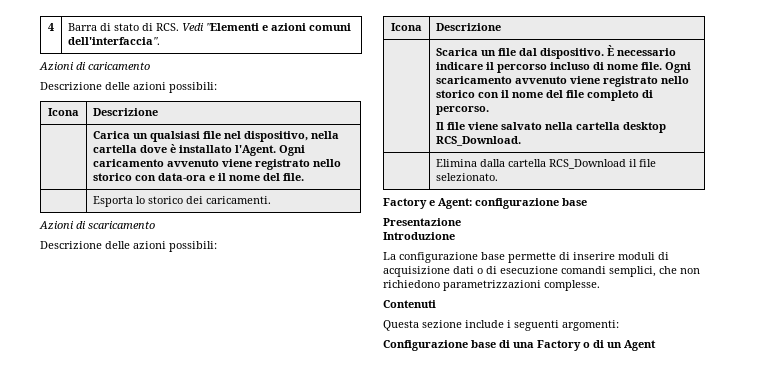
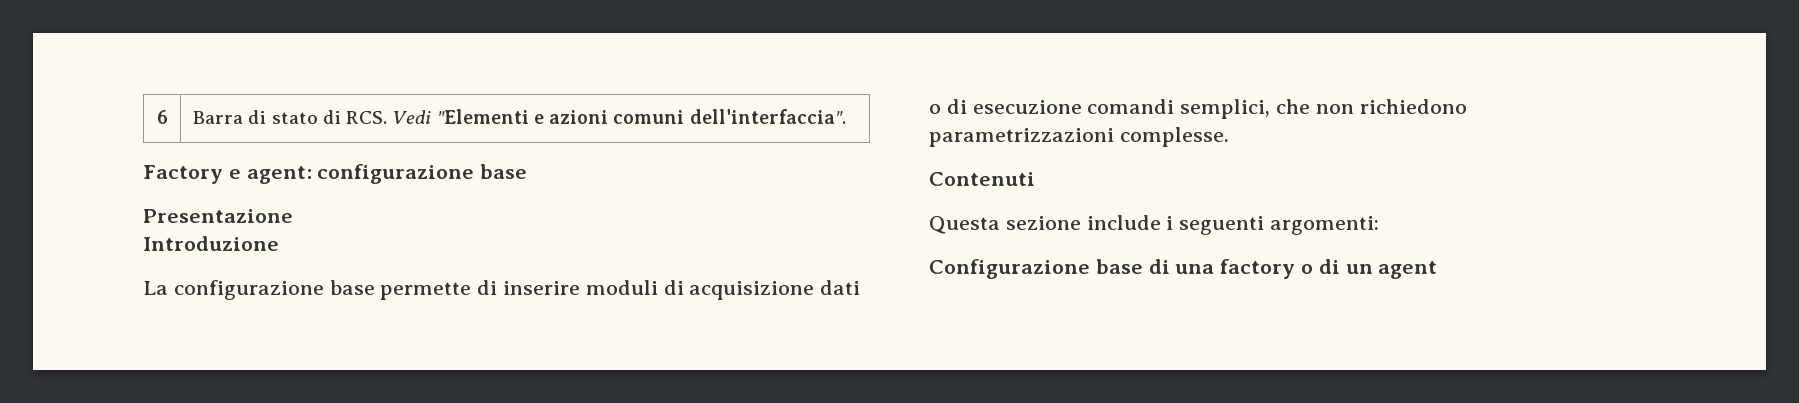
[48,23,54,31] 4 -> [156,110,168,124] 6
[39,62,150,70] [40,82,217,93] [48,108,79,116] [93,108,159,116] [93,131,340,142] [93,144,306,156] [93,159,342,170] [93,173,305,181] [93,196,272,207] [39,221,155,229] [40,241,217,252] [391,23,422,31] [436,23,502,31] [436,45,677,59] [436,62,692,73] [436,76,690,87] [436,90,654,101] [436,106,490,115] [436,122,667,133] [436,136,522,146] [436,159,657,169] [436,173,499,181] // Azioni di caricamento // Descrizione delle azioni possibili: // Icona | Descrizione // | Carica un qualsiasi file nel dispositivo, nella cartella dove è installato l'Agent. Ogni caricamento avvenuto viene registrato nello storico con data-ora e il nome del file. // | Esporta lo storico dei caricamenti. // Azioni di scaricamento // Descrizione delle azioni possibili: // Icona | Descrizione // | Scarica un file dal dispositivo. È necessario indicare il percorso incluso di nome file. Ogni scaricamento avvenuto viene registrato nello storico con il nome del file completo di percorso. // Il file viene salvato nella cartella desktop RCS_Download. // | Elimina dalla cartella RCS_Download il file selezionato. -> (846, 116) none
[438,198,472,209] Agent: -> [246,166,312,184] agent:
[537,340,581,351] Factory -> [1220,259,1296,279] factory
[624,340,656,351] Agent -> [1378,261,1438,279] agent

